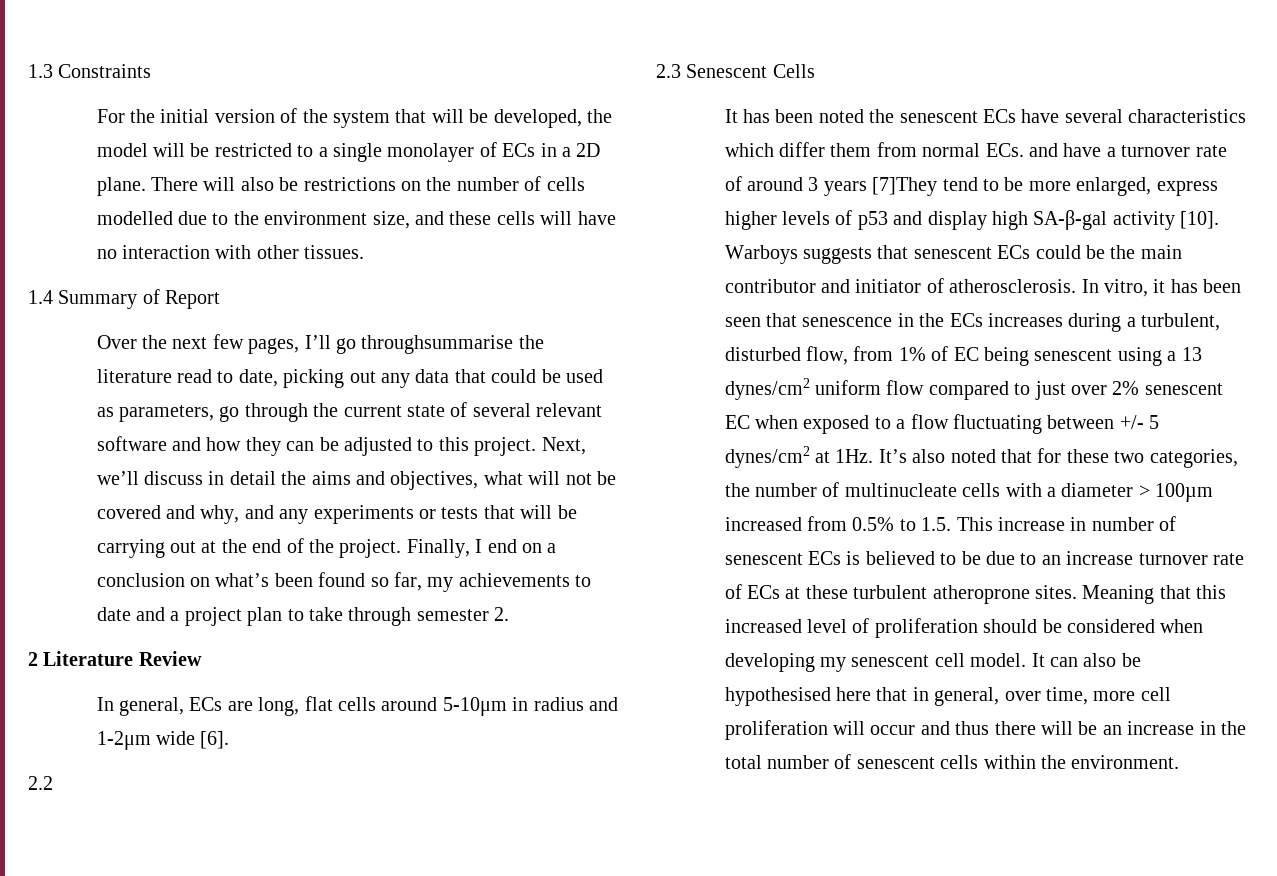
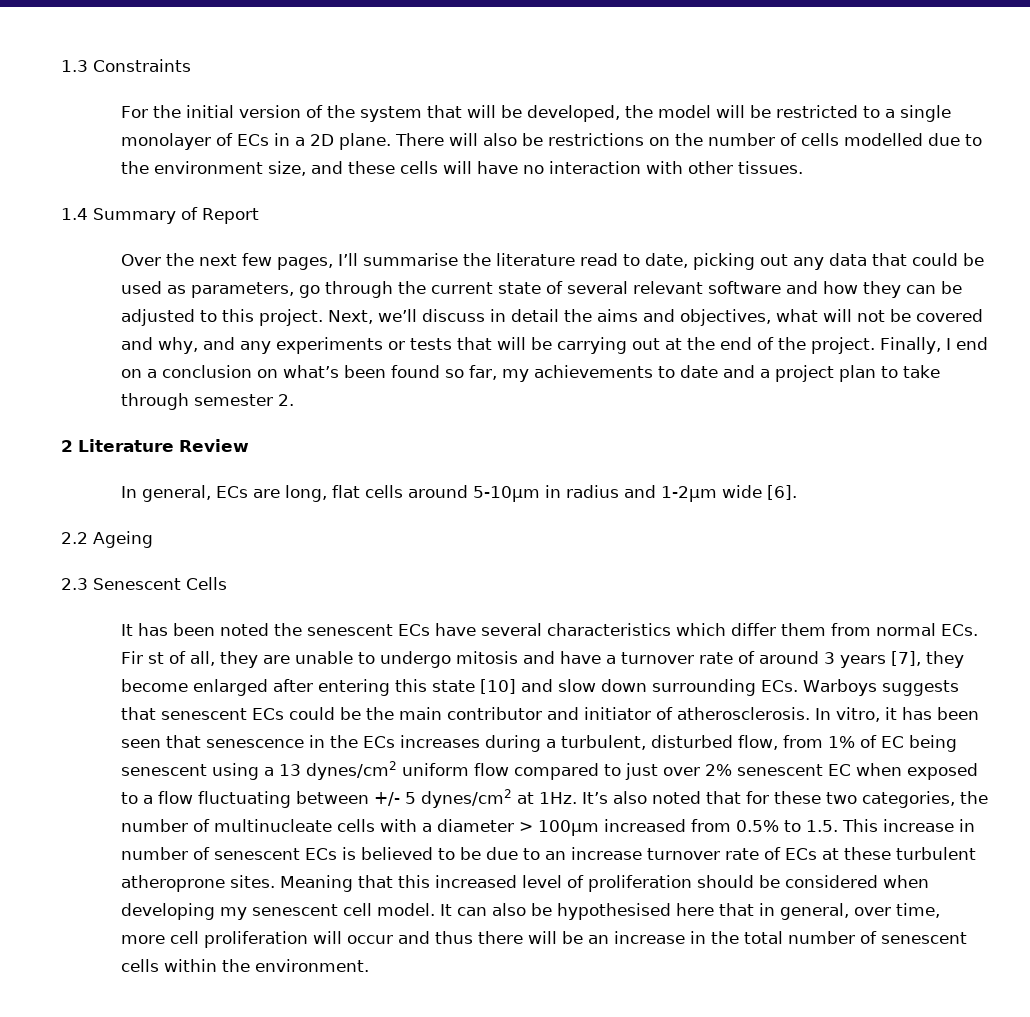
[336,335,514,354] go throughsummarise -> [363,253,459,266] summarise
(53, 783) none -> [93,531,153,548] Ageing
(1024, 150) none -> [121,651,519,668] Fir st of all, they are unable to undergo mitosis
[872,177,1218,196] [724,210,1220,230] [7]They tend to be more enlarged, express higher levels of p53 and display high SA-β-gal activity [10]. -> [891,651,965,668] [121,679,799,696] [7], they become enlarged after entering this state [10] and slow down surrounding ECs.

